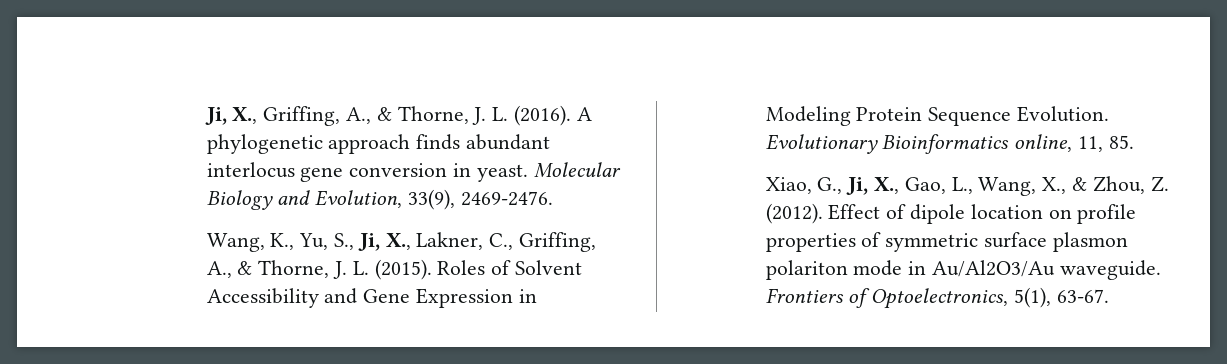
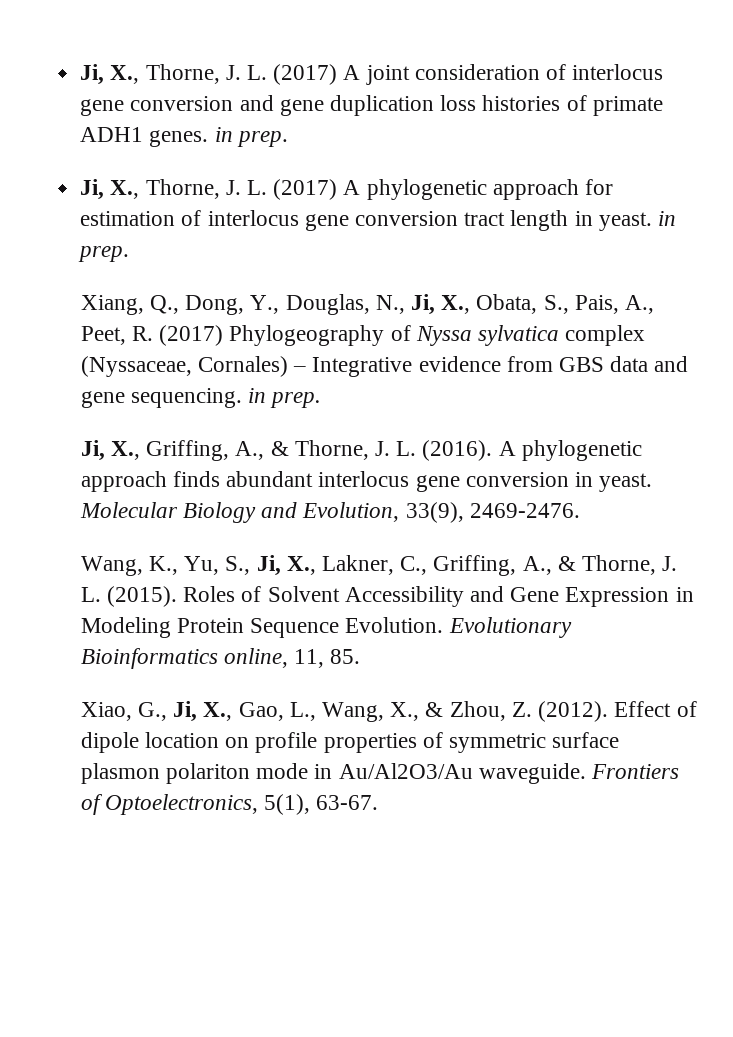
[204,107,258,125] Ji, X., -> [80,64,664,85] [80,95,663,116] [80,127,288,147] [80,179,614,200] [80,210,677,231] [78,246,130,262] [80,294,655,315] [80,325,646,346] [80,356,689,377] [80,388,322,408] [80,440,141,461] Ji, X., Thorne, J. L. (2017) A joint consideration of interlocus gene conversion and gene duplication loss histories of primate ADH1 genes. in prep. // Ji, X., Thorne, J. L. (2017) A phylogenetic approach for estimation of interlocus gene conversion tract length in yeast. in prep. // Xiang, Q., Dong, Y., Douglas, N., Ji, X., Obata, S., Pais, A., Peet, R. (2017) Phylogeography of Nyssa sylvatica complex (Nyssaceae, Cornales) – Integrative evidence from GBS data and gene sequencing. in prep. // Ji, X.,

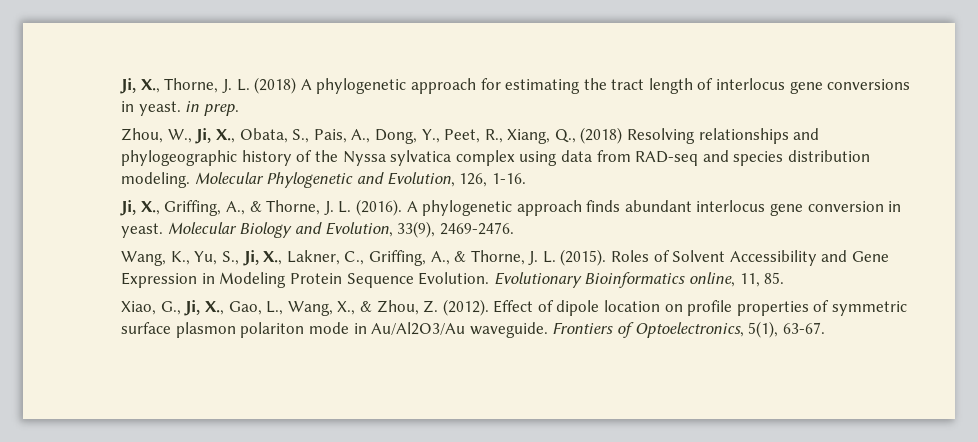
[80,64,664,85] [80,95,663,116] [80,127,288,147] [80,179,614,200] [80,210,677,231] [78,246,130,262] [80,294,405,315] Ji, X., Thorne, J. L. (2017) A joint consideration of interlocus gene conversion and gene duplication loss histories of primate ADH1 genes. in prep. // Ji, X., Thorne, J. L. (2017) A phylogenetic approach for estimation of interlocus gene conversion tract length in yeast. in prep. // Xiang, Q., Dong, Y., Douglas, N., -> [120,77,911,94] [121,101,239,116] [121,128,192,143] Ji, X., Thorne, J. L. (2018) A phylogenetic approach for estimating the tract length of interlocus gene conversions in yeast. in prep. // Zhou, W.,
[80,325,646,346] [80,356,689,377] [80,388,322,408] Peet, R. (2017) Phylogeography of Nyssa sylvatica complex (Nyssaceae, Cornales) – Integrative evidence from GBS data and gene sequencing. in prep. -> [374,127,820,144] [121,150,870,166] [121,172,526,188] Dong, Y., Peet, R., Xiang, Q., (2018) Resolving relationships and phylogeographic history of the Nyssa sylvatica complex using data from RAD-seq and species distribution modeling. Molecular Phylogenetic and Evolution, 126, 1-16.

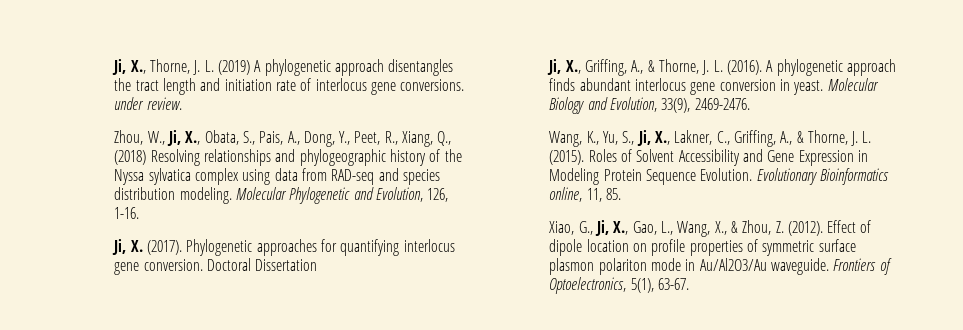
[254,77,581,94] (2018) A phylogenetic approach for estimating -> [217,59,454,76] (2019) A phylogenetic approach disentangles
[697,78,911,94] [121,101,239,116] of interlocus gene conversions in yeast. in prep. -> [200,78,465,95] [114,97,182,110] and initiation rate of interlocus gene conversions. under review.
(526, 178) none -> [112,239,455,256] [114,258,318,275] // Ji, X. (2017). Phylogenetic approaches for quantifying interlocus gene conversion. Doctoral Dissertation

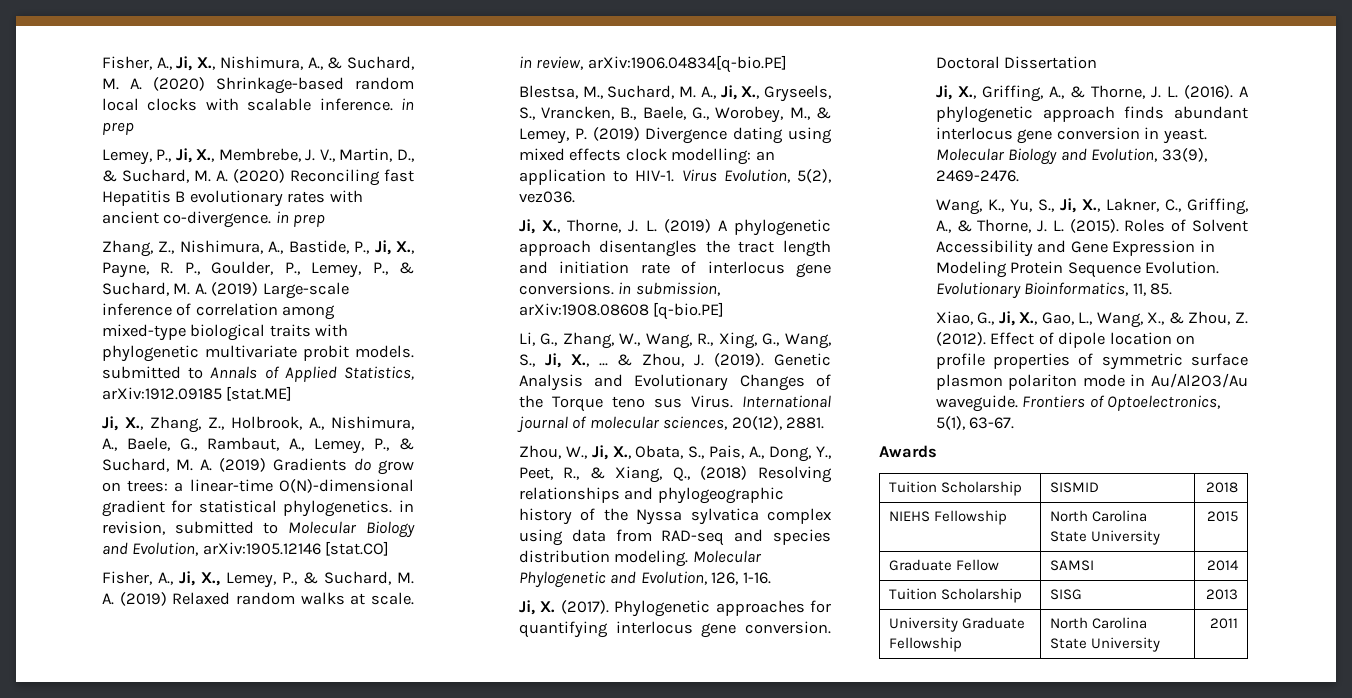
(112, 67) none -> [101,56,414,71] [101,77,414,94] [101,98,414,111] [101,122,134,135] [101,148,415,165] [101,169,414,186] [101,190,363,207] [101,211,326,228] [101,240,414,257] [101,261,414,278] [101,282,349,299] [101,303,336,320] [101,324,349,341] [101,345,414,362] [101,366,414,382] [101,386,293,401] [101,416,414,433] [101,437,414,454] [101,458,414,475] [101,479,414,493] [101,500,414,517] [101,521,416,538] [101,541,390,556] [101,571,415,588] [101,592,414,606] [518,55,787,73] [518,85,831,102] [518,106,831,123] [518,127,832,144] [518,148,775,165] [518,169,831,185] [518,191,575,203] Fisher, A., Ji, X., Nishimura, A., & Suchard, M. A. (2020) Shrinkage-based random local clocks with scalable inference. in prep // Lemey, P., Ji, X., Membrebe, J. V., Martin, D., & Suchard, M. A. (2020) Reconciling fast Hepatitis B evolutionary rates with ancient co-divergence. in prep // Zhang, Z., Nishimura, A., Bastide, P., Ji, X., Payne, R. P., Goulder, P., Lemey, P., & Suchard, M. A. (2019) Large-scale inference of correlation among mixed-type biological traits with phylogenetic multivariate probit models. submitted to Annals of Applied Statistics, arXiv:1912.09185 [stat.ME] // Ji, X., Zhang, Z., Holbrook, A., Nishimura, A., Baele, G., Rambaut, A., Lemey, P., & Suchard, M. A. (2019) Gradients do grow on trees: a linear-time O(N)-dimensional gradient for statistical phylogenetics. in revision, submitted to Molecular Biology and Evolution, arXiv:1905.12146 [stat.CO] // Fisher, A., Ji, X., Lemey, P., & Suchard, M. A. (2019) Relaxed random walks at scale. in review, arXiv:1906.04834[q-bio.PE] // Blestsa, M., Suchard, M. A., Ji, X., Gryseels, S., Vrancken, B., Baele, G., Worobey, M., & Lemey, P. (2019) Divergence dating using mixed effects clock modelling: an application to HIV-1. Virus Evolution, 5(2), vez036. //
[114,97,182,110] under review. -> [618,282,720,296] [518,302,725,320] [518,332,831,349] [518,353,831,368] [518,374,831,391] [518,395,831,412] [516,416,825,433] in submission, arXiv:1908.08608 [q-bio.PE] // Li, G., Zhang, W., Wang, R., Xing, G., Wang, S., Ji, X., ... & Zhou, J. (2019). Genetic Analysis and Evolutionary Changes of the Torque teno sus Virus. International journal of molecular sciences, 20(12), 2881.
(398, 138) none -> [589,467,605,479] &
[819,168,889,185] [549,187,583,202] Bioinformatics online, -> [1024,282,1129,296] Bioinformatics,
(689, 284) none -> [879,445,937,458] [888,481,1022,496] [1049,482,1099,493] [1206,482,1239,493] [888,510,1007,525] [1049,510,1147,522] [1049,530,1160,545] [1207,511,1239,522] [888,559,999,571] [1049,560,1094,571] [1207,560,1240,571] [888,588,1022,603] [1049,589,1082,600] [1206,589,1239,600] [888,617,1025,632] [888,637,962,652] [1049,617,1147,629] [1049,637,1160,652] [1210,618,1239,629] // Awards // Tuition Scholarship | SISMID | 2018 // NIEHS Fellowship | North Carolina State University | 2015 // Graduate Fellow | SAMSI | 2014 // Tuition Scholarship | SISG | 2013 // University Graduate Fellowship | North Carolina State University | 2011

